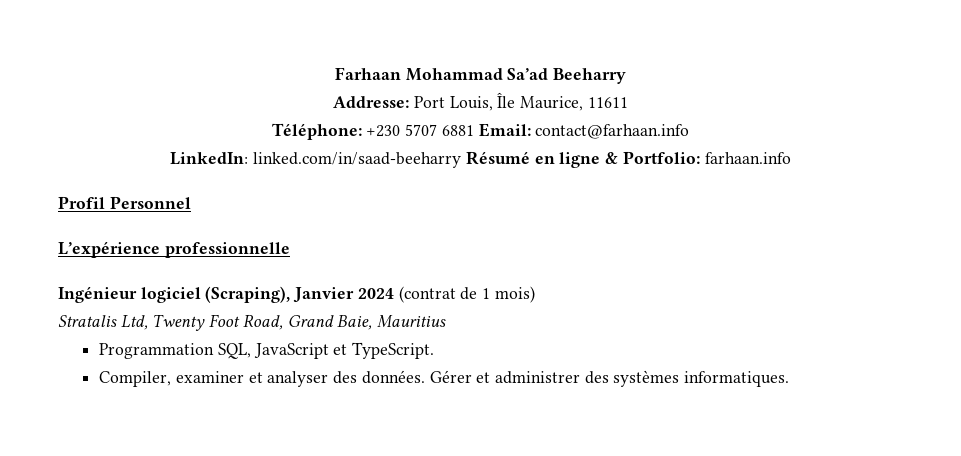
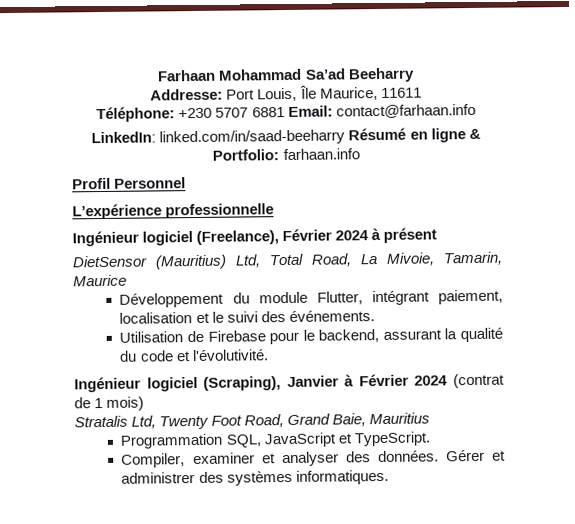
(290, 250) none -> [72,227,438,247] [72,251,503,270] [73,274,127,287] [119,289,503,308] [119,310,375,324] [119,327,504,345] [119,349,269,362] // Ingénieur logiciel (Freelance), Février 2024 à présent // DietSensor (Mauritius) Ltd, Total Road, La Mivoie, Tamarin, Maurice // Développement du module Flutter, intégrant paiement, localisation et le suivi des événements. // Utilisation de Firebase pour le backend, assurant la qualité du code et l'évolutivité.
(355, 295) none -> [344,373,409,387] à Février

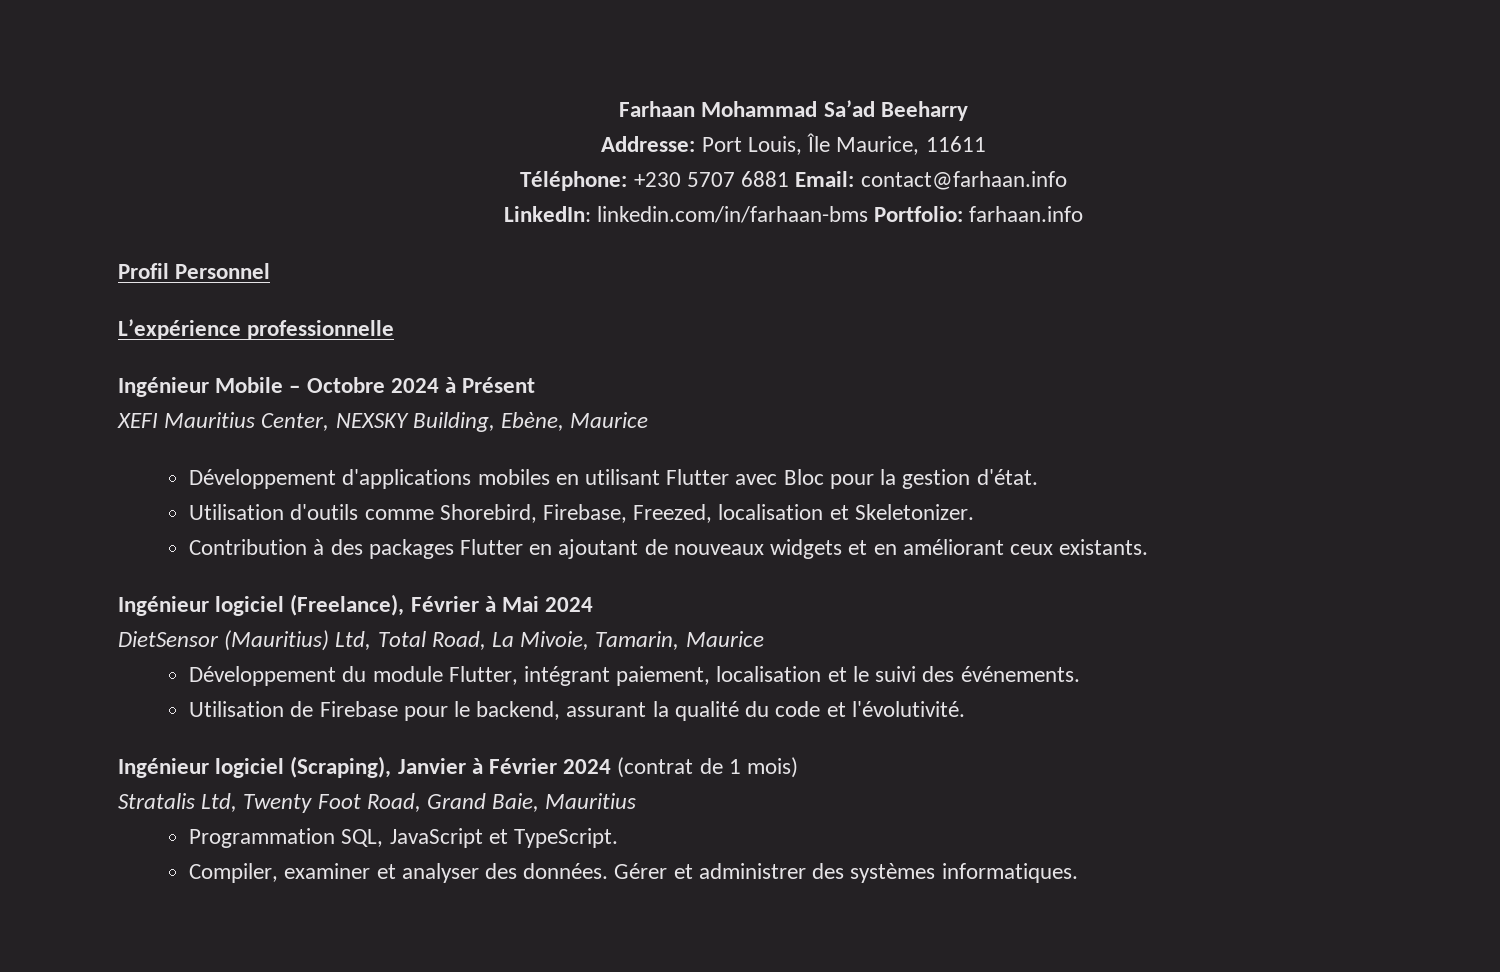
[159,127,481,146] linked.com/in/saad-beeharry Résumé en ligne & -> [596,206,868,223] linkedin.com/in/farhaan-bms
(275, 211) none -> [118,377,536,397] [117,412,649,432] [189,469,1038,489] [189,504,974,523] [189,539,1149,559] // Ingénieur Mobile – Octobre 2024 à Présent // XEFI Mauritius Center, NEXSKY Building, Ebène, Maurice // Développement d'applications mobiles en utilisant Flutter avec Bloc pour la gestion d'état. // Utilisation d'outils comme Shorebird, Firebase, Freezed, localisation et Skeletonizer. // Contribution à des packages Flutter en ajoutant de nouveaux widgets et en améliorant ceux existants.
[335,227,438,243] 2024 à présent -> [484,596,594,612] à Mai 2024

